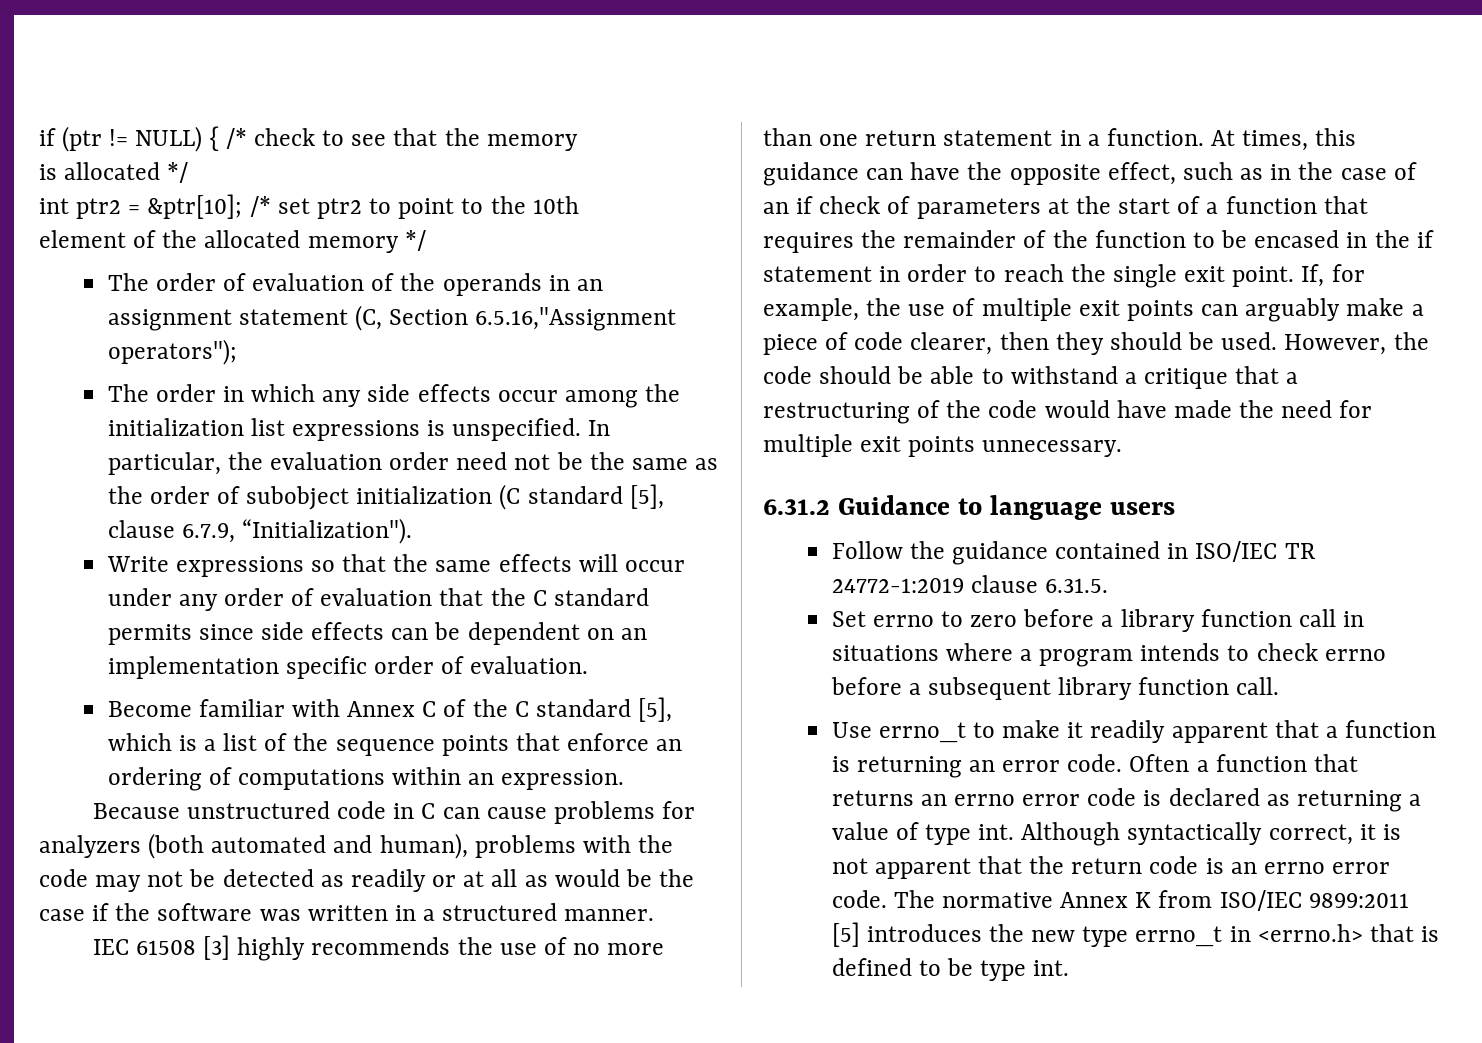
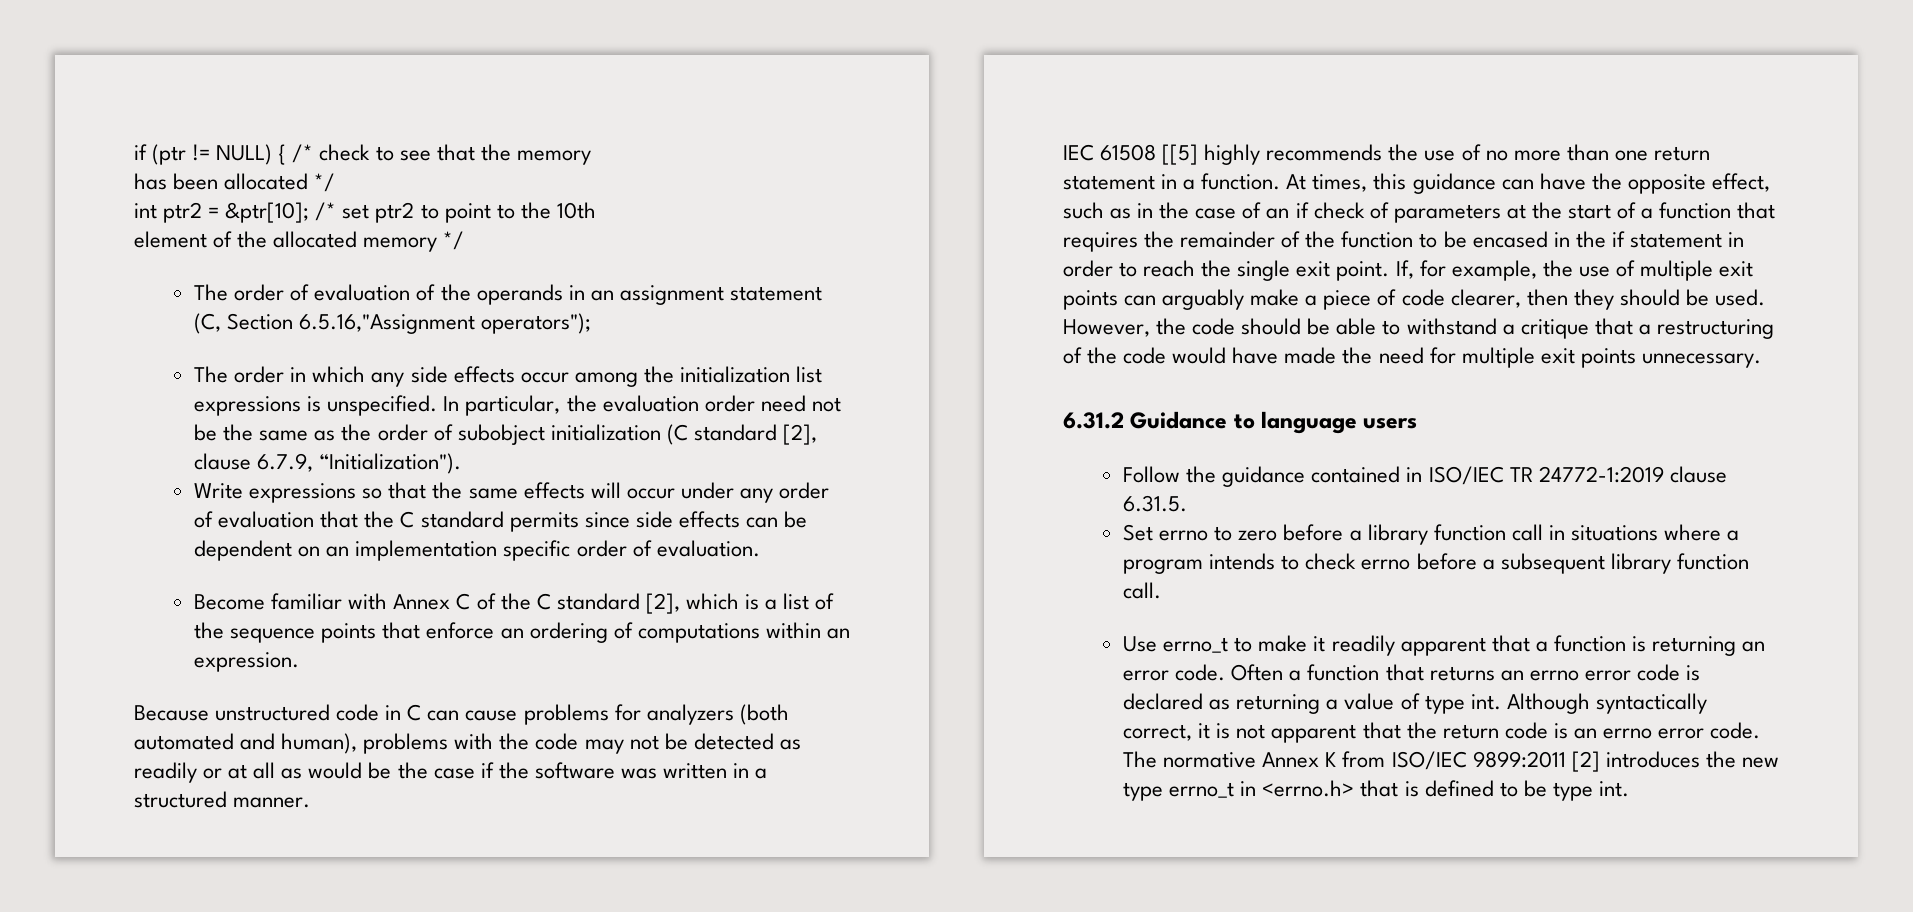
[39,164,57,180] is -> [134,173,219,190] has been
[629,484,664,509] [5], -> [783,424,818,445] [2],
[638,697,673,722] [5], -> [645,593,680,614] [2],
[203,935,231,960] [3] -> [1162,144,1199,165] [[5]
[831,922,860,947] [5] -> [1571,751,1600,772] [2]

